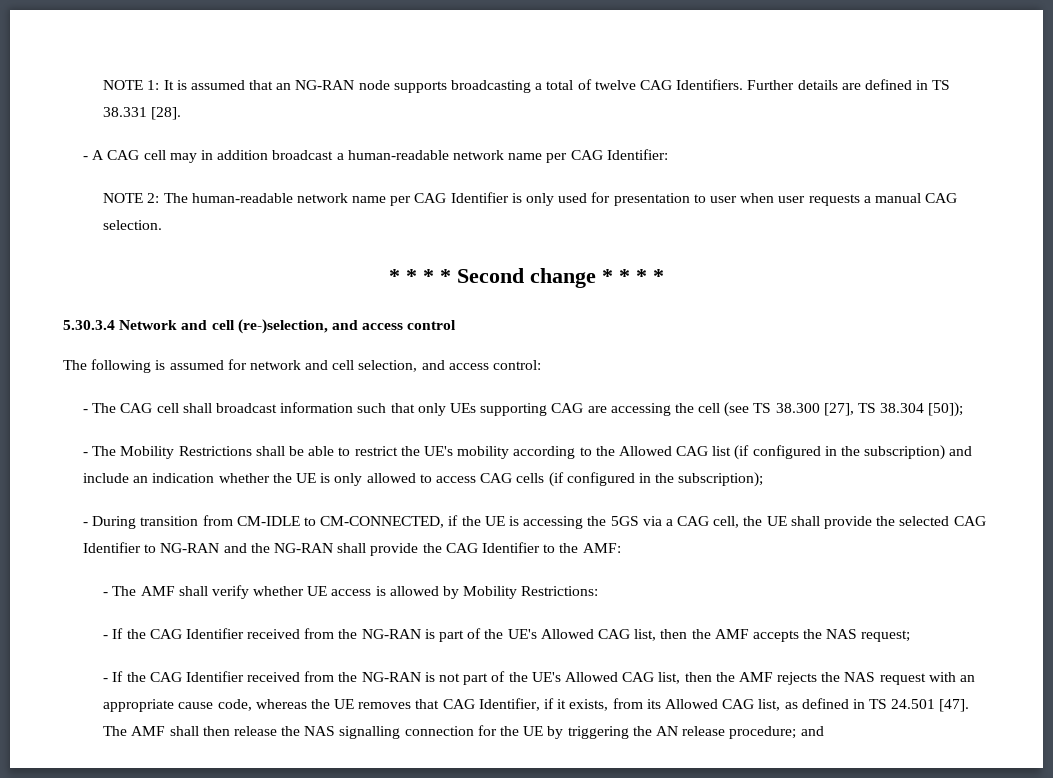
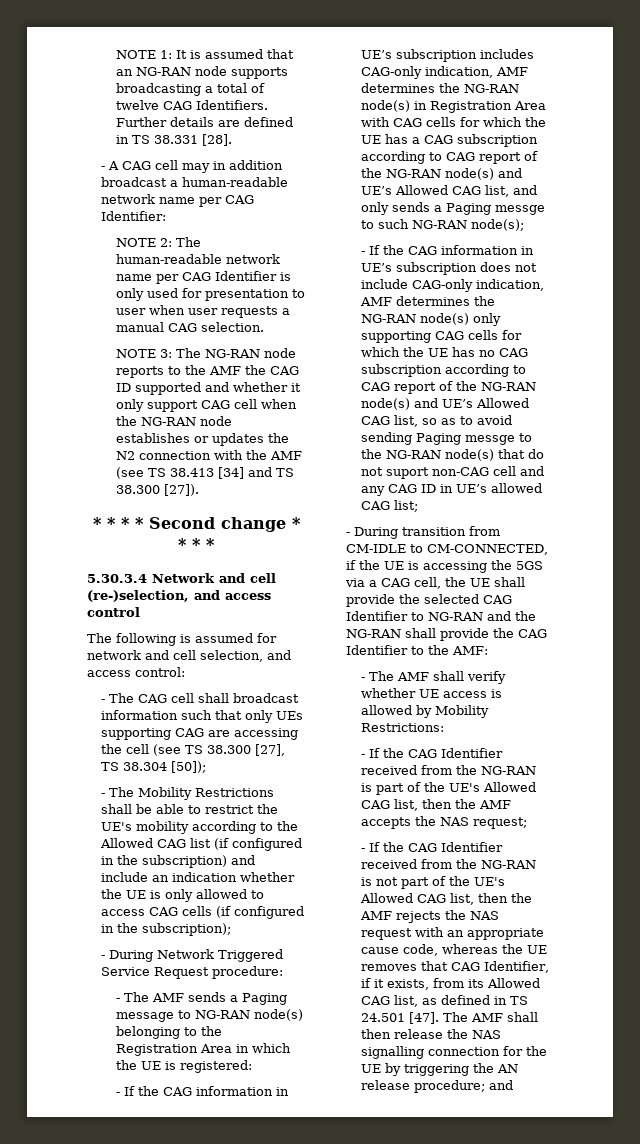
(163, 225) none -> [115,348,296,358] [115,365,299,378] [115,382,301,395] [115,399,297,412] [115,416,232,426] [115,433,289,446] [115,450,302,460] [115,467,294,479] [115,484,199,496] // NOTE 3: The NG-RAN node reports to the AMF the CAG ID supported and whether it only support CAG cell when the NG-RAN node establishes or updates the N2 connection with the AMF (see TS 38.413 [34] and TS 38.300 [27]).
(764, 479) none -> [101,949,284,962] [101,966,284,979] [115,992,287,1005] [115,1009,303,1022] [115,1026,222,1039] [115,1043,291,1056] [115,1060,252,1073] [115,1086,289,1096] [360,49,534,62] [360,66,528,79] [360,83,519,93] [360,100,546,113] [360,117,546,127] [360,134,538,147] [360,151,538,164] [360,168,522,180] [360,185,537,197] [360,202,545,215] [360,219,524,231] [360,245,534,255] [360,262,537,275] [360,279,544,292] [359,296,495,306] [360,313,501,326] [360,330,522,343] [360,347,528,357] [360,364,526,377] [360,381,536,394] [360,398,529,410] [360,415,512,427] [360,432,532,445] [360,449,544,461] [360,466,544,479] [360,483,542,496] [360,500,418,512] // - During Network Triggered Service Request procedure: // - The AMF sends a Paging message to NG-RAN node(s) belonging to the Registration Area in which the UE is registered: // - If the CAG information in UE’s subscription includes CAG-only indication, AMF determines the NG-RAN node(s) in Registration Area with CAG cells for which the UE has a CAG subscription according to CAG report of the NG-RAN node(s) and UE’s Allowed CAG list, and only sends a Paging messge to such NG-RAN node(s); // - If the CAG information in UE’s subscription does not include CAG-only indication, AMF determines the NG-RAN node(s) only supporting CAG cells for which the UE has no CAG subscription according to CAG report of the NG-RAN node(s) and UE’s Allowed CAG list, so as to avoid sending Paging messge to the NG-RAN node(s) that do not suport non-CAG cell and any CAG ID in UE’s allowed CAG list;

